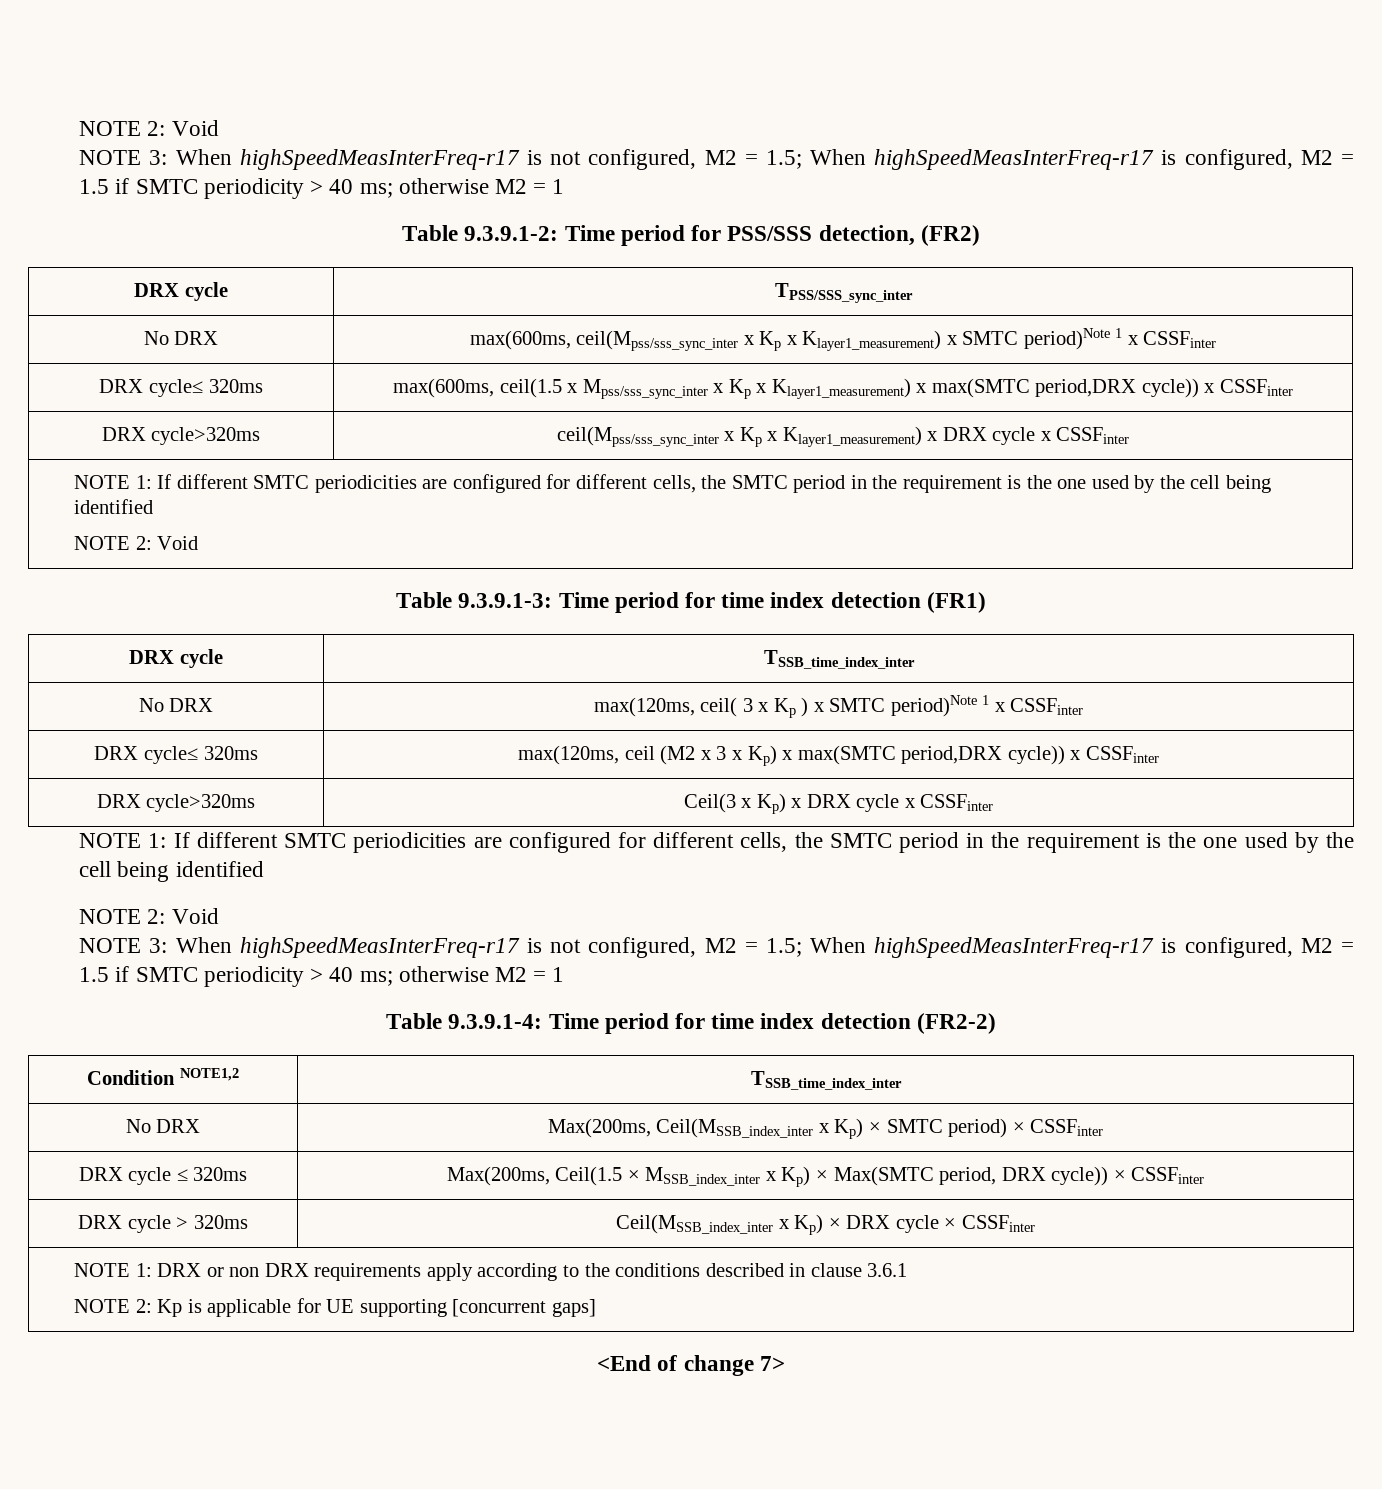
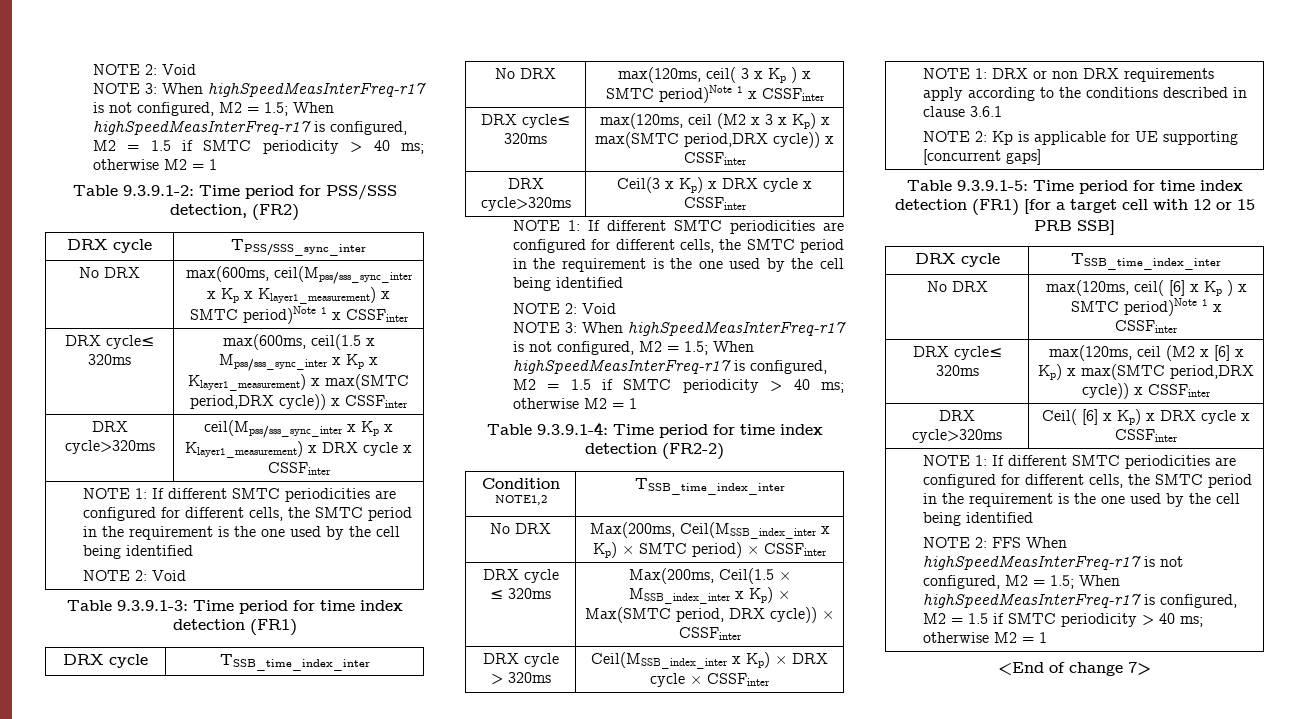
(596, 1308) none -> [906,180,1243,194] [894,199,1255,216] [1034,220,1115,235] [914,253,1000,267] [1071,253,1221,270] [926,281,988,292] [1045,280,1247,296] [1070,298,1222,316] [1115,320,1177,333] [912,346,1002,360] [935,365,979,376] [1048,345,1244,361] [1038,364,1254,380] [1082,383,1210,399] [939,410,975,421] [912,429,1002,443] [1042,409,1250,425] [1115,429,1177,442] [923,455,1237,469] [923,474,1253,488] [923,493,1241,507] [923,512,1034,526] [923,537,1068,548] [923,555,1184,570] [923,575,1121,589] [923,593,1238,608] [923,613,1204,627] [923,632,1048,643] // Table 9.3.9.1-5: Time period for time index detection (FR1) [for a target cell with 12 or 15 PRB SSB] // DRX cycle | TSSB_time_index_inter // No DRX | max(120ms, ceil( [6] x Kp ) x SMTC period)Note 1 x CSSFinter // DRX cycle≤ 320ms | max(120ms, ceil (M2 x [6] x Kp) x max(SMTC period,DRX cycle)) x CSSFinter // DRX cycle>320ms | Ceil( [6] x Kp) x DRX cycle x CSSFinter // NOTE 1: If different SMTC periodicities are configured for different cells, the SMTC period in the requirement is the one used by the cell being identified // NOTE 2: FFS When highSpeedMeasInterFreq-r17 is not configured, M2 = 1.5; When highSpeedMeasInterFreq-r17 is configured, M2 = 1.5 if SMTC periodicity > 40 ms; otherwise M2 = 1

